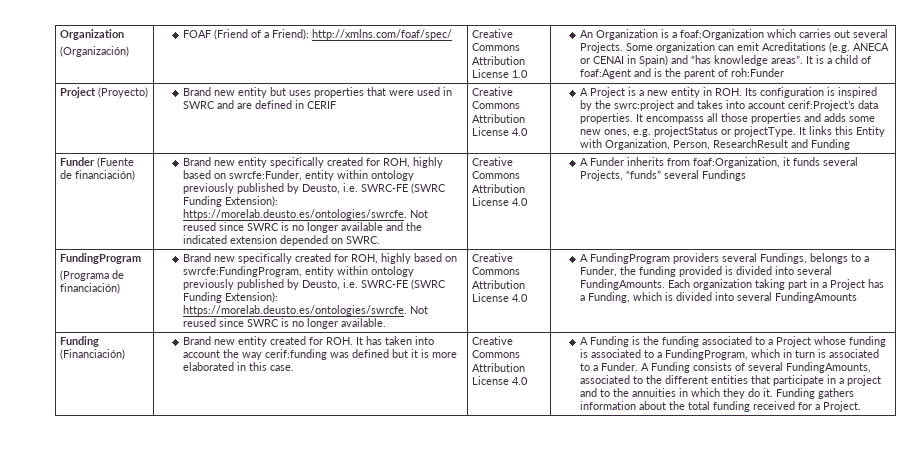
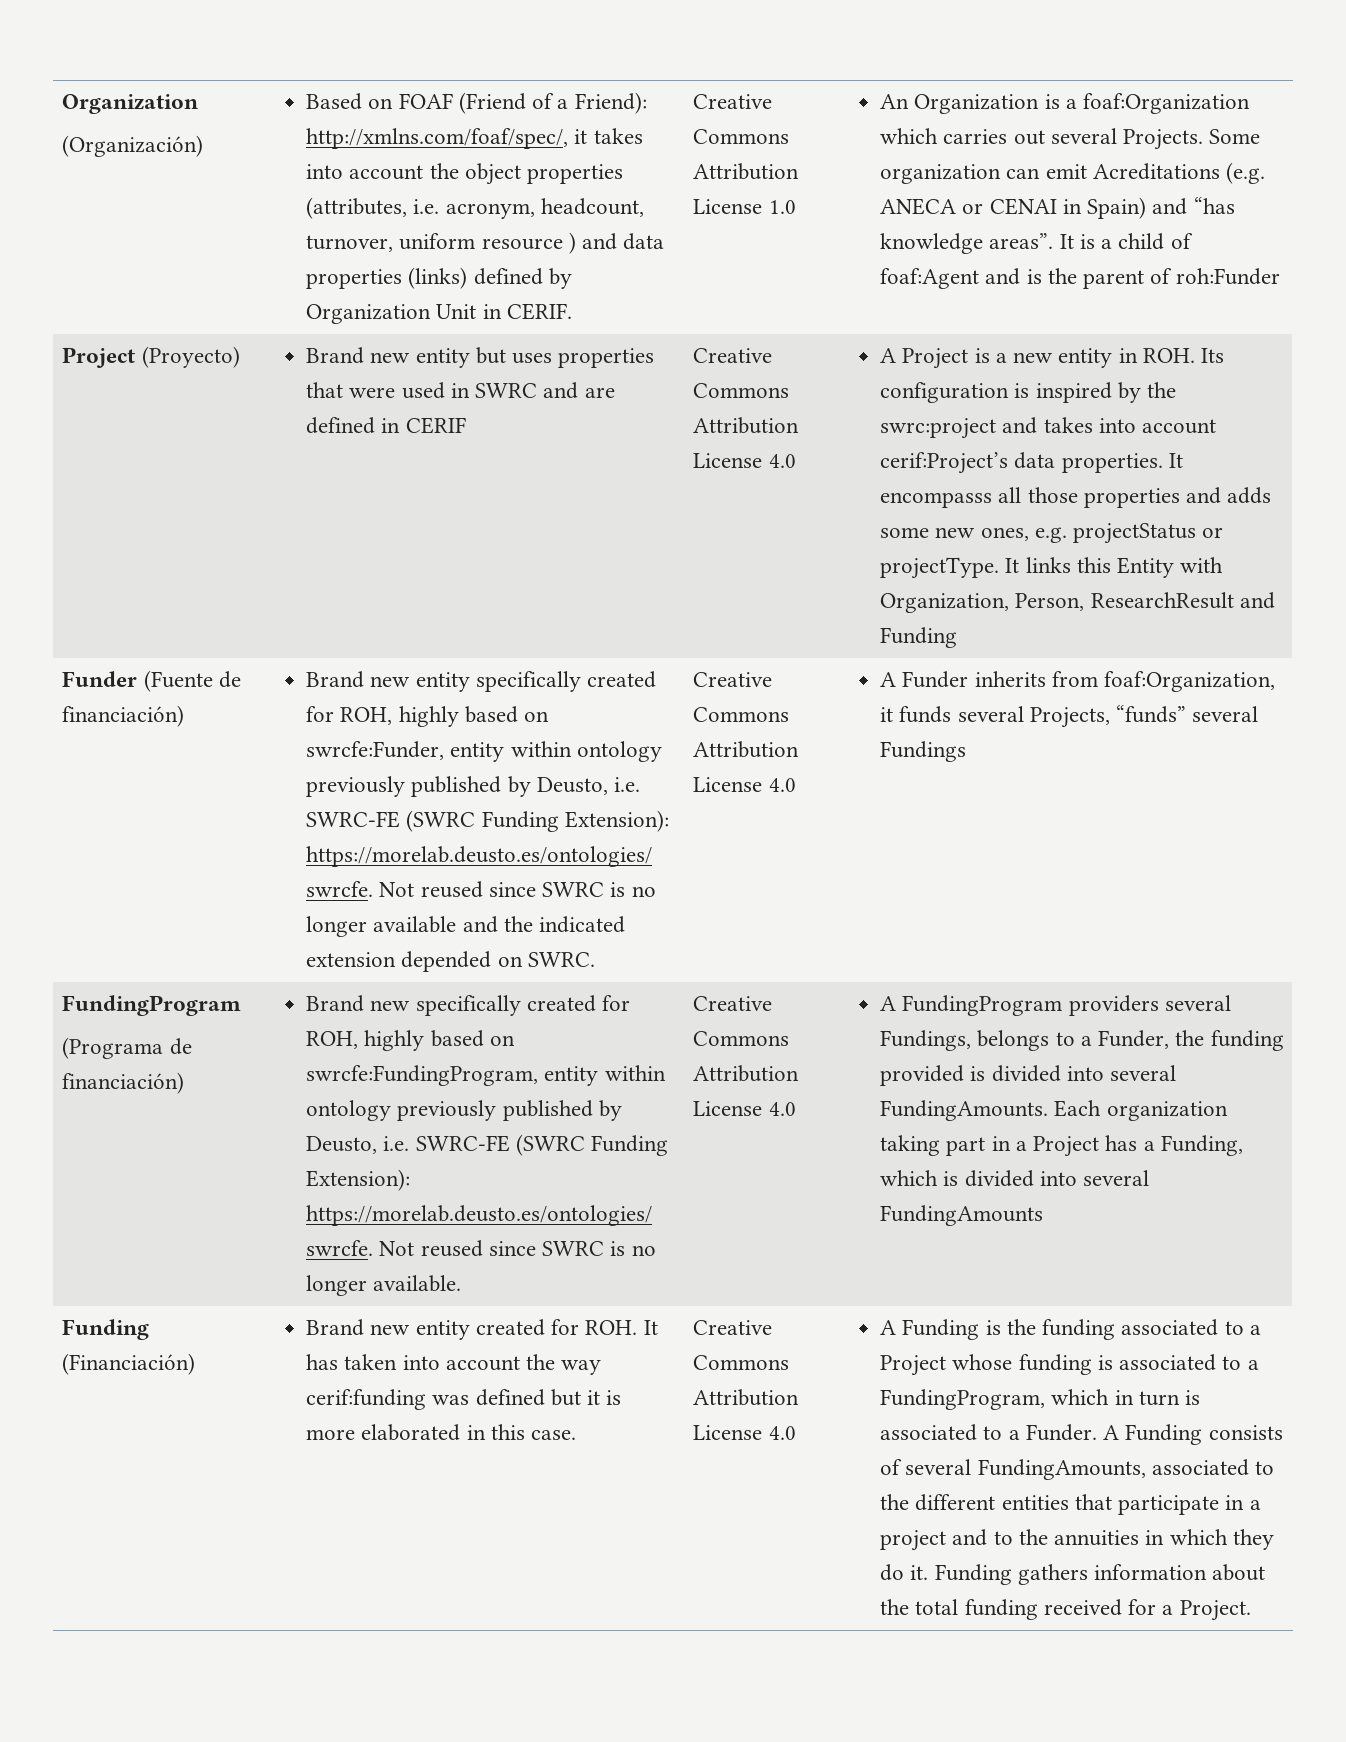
(130, 51) none -> [306,93,394,110] Based on
[312,29,453,40] http://xmlns.com/foaf/spec/ -> [306,128,643,149] [306,163,624,185] [306,197,644,219] [306,232,665,254] [306,267,572,289] [306,303,572,324] http://xmlns.com/foaf/spec/, it takes into account the object properties (attributes, i.e. acronym, headcount, turnover, uniform resource ) and data properties (links) defined by Organization Unit in CERIF.

